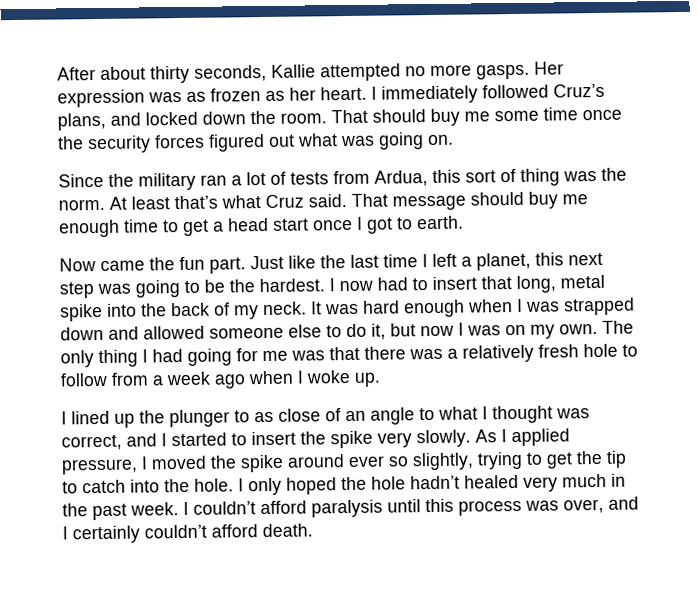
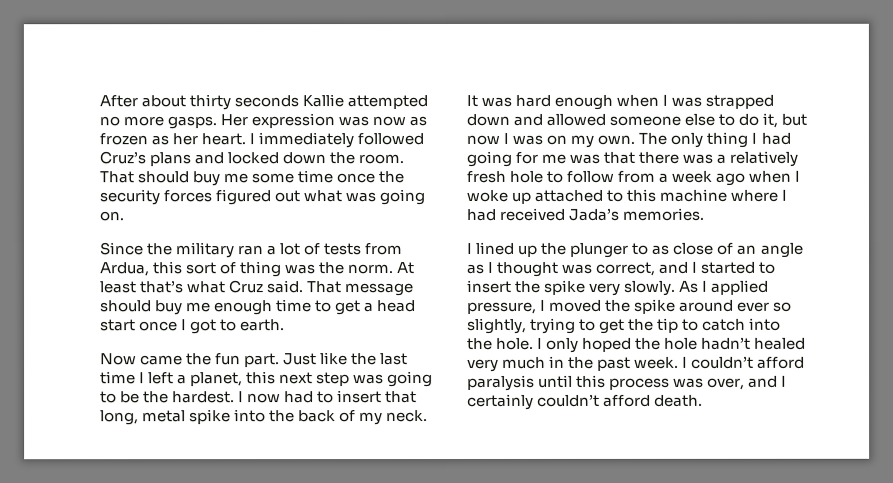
[194,64,267,82] seconds, -> [234,95,300,108] seconds
(182, 97) none -> [372,116,407,127] now
[57,112,106,131] plans, -> [149,152,192,167] plans
[354,372,381,387] up. -> [511,188,788,204] [466,207,705,221] up attached to this machine where I had received Jada’s memories.
[419,406,478,421] to what -> [467,263,485,274] as

